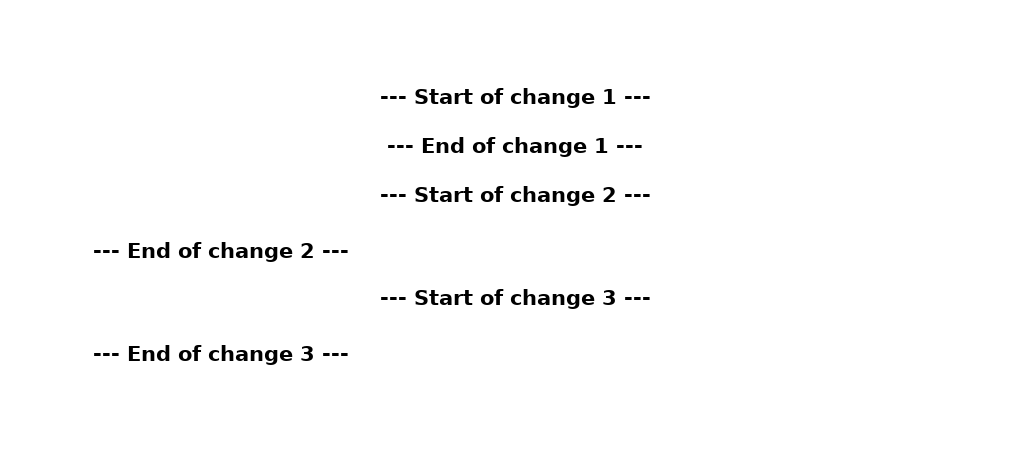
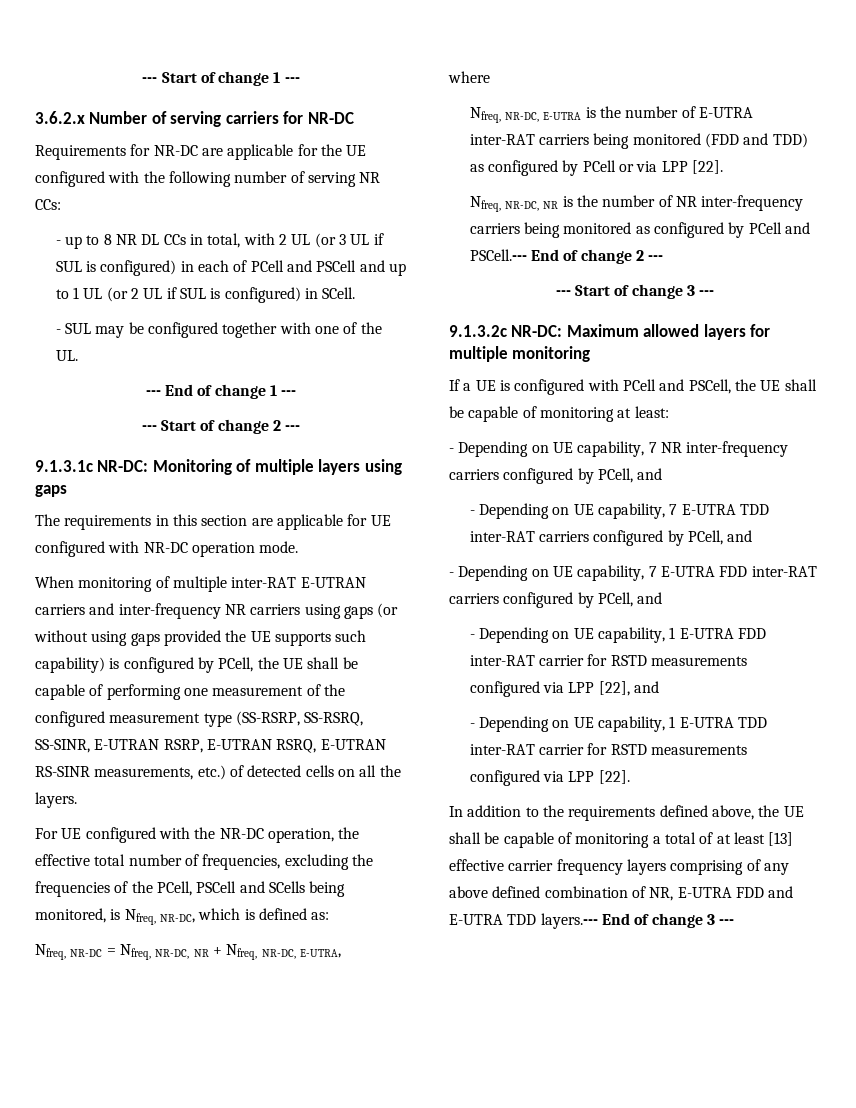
(651, 100) none -> [35,111,354,127] [35,144,367,160] [35,171,381,187] [35,199,61,210] [55,233,384,249] [55,260,406,276] [55,287,356,303] [55,322,382,338] [55,350,78,361] // 3.6.2.x Number of serving carriers for NR-DC // Requirements for NR-DC are applicable for the UE configured with the following number of serving NR CCs: // - up to 8 NR DL CCs in total, with 2 UL (or 3 UL if SUL is configured) in each of PCell and PSCell and up to 1 UL (or 2 UL if SUL is configured) in SCell. // - SUL may be configured together with one of the UL.
[93,250,120,258] --- -> [35,459,402,475] [35,485,67,497] [35,514,391,530] [35,541,299,557] [35,576,366,592] [35,603,399,619] [34,630,367,646] [35,657,358,673] [35,684,345,700] [35,711,364,727] [35,739,386,753] [35,765,401,780] [35,792,77,808] [35,827,360,843] [35,854,373,870] [35,881,346,897] [35,908,330,925] [35,944,341,960] [448,71,490,83] [469,106,753,123] [469,133,808,149] [469,160,723,176] [469,195,804,212] [469,222,810,238] [469,249,527,261] 9.1.3.1c NR-DC: Monitoring of multiple layers using gaps // The requirements in this section are applicable for UE configured with NR-DC operation mode. // When monitoring of multiple inter-RAT E-UTRAN carriers and inter-frequency NR carriers using gaps (or without using gaps provided the UE supports such capability) is configured by PCell, the UE shall be capable of performing one measurement of the configured measurement type (SS-RSRP, SS-RSRQ, SS-SINR, E-UTRAN RSRP, E-UTRAN RSRQ, E-UTRAN RS-SINR measurements, etc.) of detected cells on all the layers. // For UE configured with the NR-DC operation, the effective total number of frequencies, excluding the frequencies of the PCell, PSCell and SCells being monitored, is Nfreq, NR-DC, which is defined as: // Nfreq, NR-DC = Nfreq, NR-DC, NR + Nfreq, NR-DC, E-UTRA, // where // Nfreq, NR-DC, E-UTRA is the number of E-UTRA inter-RAT carriers being monitored (FDD and TDD) as configured by PCell or via LPP [22]. // Nfreq, NR-DC, NR is the number of NR inter-frequency carriers being monitored as configured by PCell and PSCell.---
[93,353,120,361] --- -> [449,324,771,340] [449,346,591,362] [449,379,817,395] [449,406,669,422] [449,441,789,457] [449,468,663,484] [469,503,769,519] [469,530,753,546] [449,565,817,581] [449,592,663,608] [469,627,766,643] [469,654,747,666] [469,681,659,697] [469,716,767,732] [469,743,747,755] [469,770,630,786] [449,805,804,821] [449,832,794,848] [449,859,789,875] [449,886,794,901] [449,913,598,929] 9.1.3.2c NR-DC: Maximum allowed layers for multiple monitoring // If a UE is configured with PCell and PSCell, the UE shall be capable of monitoring at least: // - Depending on UE capability, 7 NR inter-frequency carriers configured by PCell, and // - Depending on UE capability, 7 E-UTRA TDD inter-RAT carriers configured by PCell, and // - Depending on UE capability, 7 E-UTRA FDD inter-RAT carriers configured by PCell, and // - Depending on UE capability, 1 E-UTRA FDD inter-RAT carrier for RSTD measurements configured via LPP [22], and // - Depending on UE capability, 1 E-UTRA TDD inter-RAT carrier for RSTD measurements configured via LPP [22]. // In addition to the requirements defined above, the UE shall be capable of monitoring a total of at least [13] effective carrier frequency layers comprising of any above defined combination of NR, E-UTRA FDD and E-UTRA TDD layers.---

